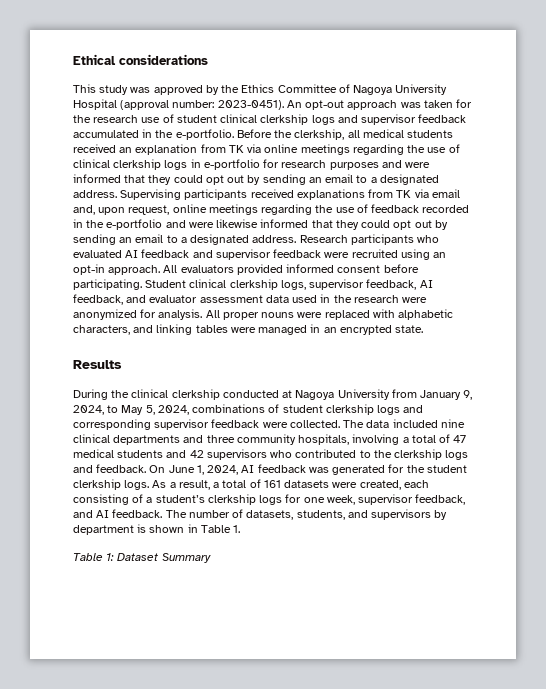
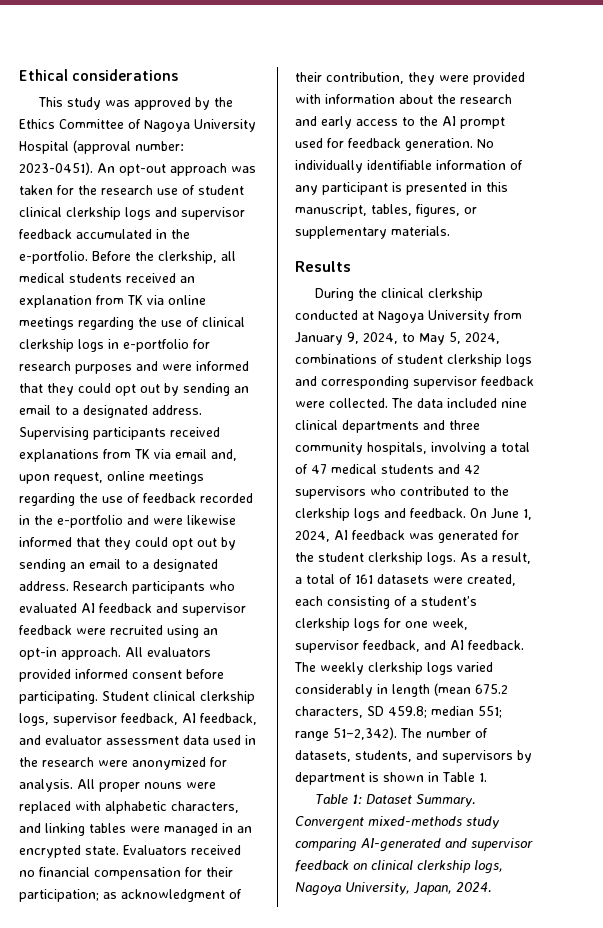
(424, 329) none -> [123,845,241,855] [19,867,233,880] [19,889,242,902] [295,72,525,85] [295,94,512,104] [295,116,505,129] [295,138,494,151] [295,160,523,173] [295,182,508,195] [295,204,477,217] [295,226,450,239] Evaluators received no financial compensation for their participation; as acknowledgment of their contribution, they were provided with information about the research and early access to the AI prompt used for feedback generation. No individually identifiable information of any participant is presented in this manuscript, tables, figures, or supplementary materials.
(187, 514) none -> [320,662,493,675] [295,683,508,697] [295,706,502,718] [295,727,422,741] weekly clerkship logs varied considerably in length (mean 675.2 characters, SD 459.8; median 551; range 51–2,342). The
[161,553,211,563] Summary -> [415,794,476,807] [295,816,500,830] [295,838,533,852] [295,860,503,874] [295,882,492,896] Summary. Convergent mixed-methods study comparing AI-generated and supervisor feedback on clinical clerkship logs, Nagoya University, Japan, 2024.

